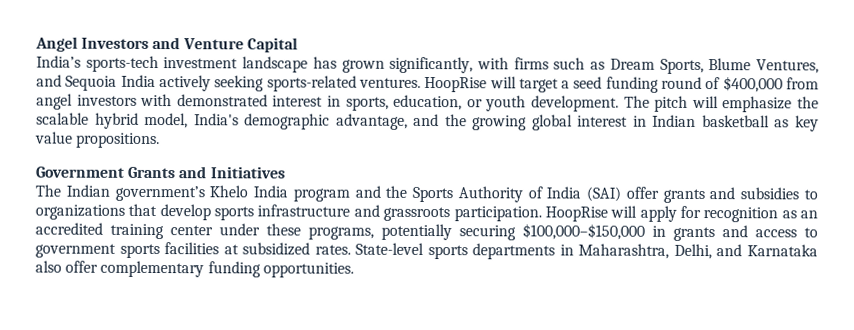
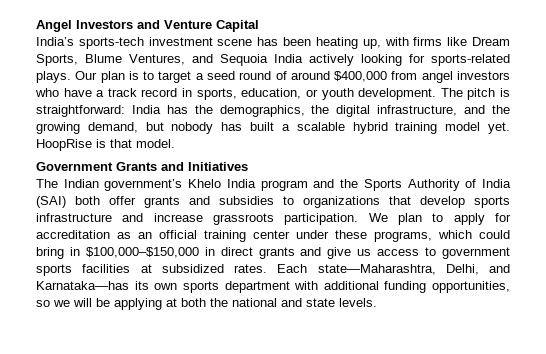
[242,56,606,74] landscape has grown significantly, with firms such as -> [217,37,468,49] scene has been heating up, with firms like
[214,75,517,93] seeking sports-related ventures. HoopRise will -> [361,54,510,66] [36,71,155,83] looking for sports-related plays. Our plan is to
[605,76,659,93] funding -> (235, 75) none
(721, 83) none -> [290,71,330,80] around
[140,93,324,107] with demonstrated interest -> [35,88,178,97] who have a track record
[691,95,820,113] [36,112,819,132] [35,131,161,149] will emphasize the scalable hybrid model, India's demographic advantage, and the growing global interest in Indian basketball as key value propositions. -> [500,88,511,97] [36,105,511,117] [36,122,510,134] [36,139,175,151] is straightforward: India has the demographics, the digital infrastructure, and the growing demand, but nobody has built a scalable hybrid training model yet. HoopRise is that model.
(622, 194) none -> [75,196,100,205] both
(380, 210) none -> [153,213,203,222] increase
[544,205,638,222] HoopRise will -> [368,213,444,225] We plan to
[703,207,779,223] recognition -> [36,230,110,239] accreditation
[35,222,103,235] accredited -> [159,230,197,239] official
[381,223,516,241] potentially securing -> [438,230,510,239] [36,247,80,259] which could bring in
[673,225,748,242] grants and -> [220,247,372,259] direct grants and give us
[355,242,819,260] [35,260,354,278] State-level sports departments in Maharashtra, Delhi, and Karnataka also offer complementary funding opportunities. -> [277,264,510,275] [36,281,510,293] [36,298,377,310] Each state—Maharashtra, Delhi, and Karnataka—has its own sports department with additional funding opportunities, so we will be applying at both the national and state levels.

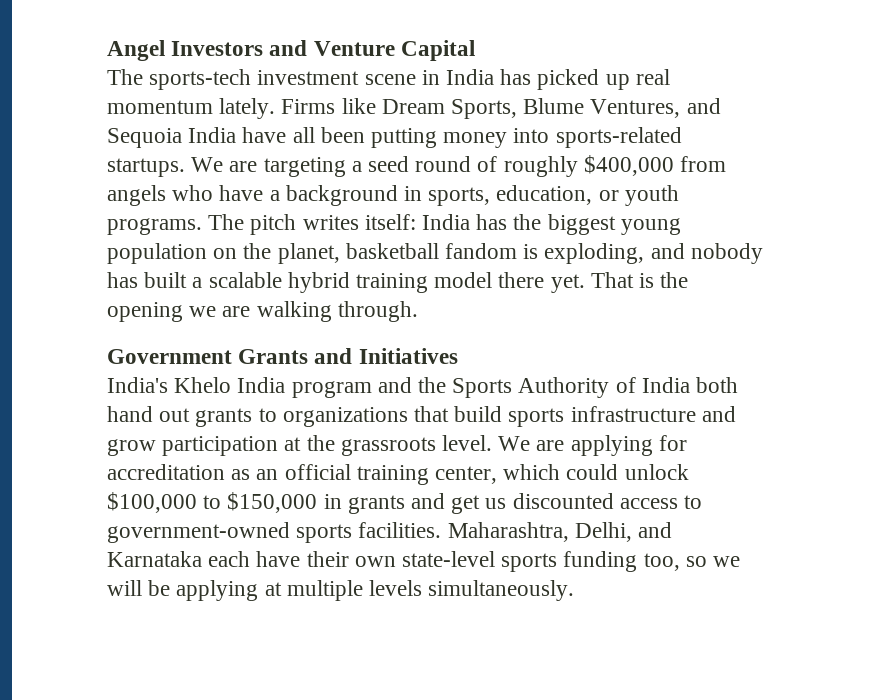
[36,37,74,46] India’s -> [107,69,143,85] The
[257,37,443,49] has been heating up, with firms -> [421,69,670,90] [107,98,336,119] in India has picked up real momentum lately. Firms
[309,54,510,66] [36,71,192,83] actively looking for sports-related plays. Our plan is to target -> [242,127,682,148] [107,157,346,177] have all been putting money into sports-related startups. We are targeting
[290,71,330,80] around -> [503,156,578,177] roughly
[421,71,510,83] angel investors -> [107,185,166,206] angels
[107,88,178,97] track record -> [285,185,398,206] background
[358,88,437,100] development. -> [107,218,202,235] programs.
[500,88,511,97] [36,105,125,117] is straightforward: -> [302,214,416,230] writes itself:
[219,105,511,117] [36,122,164,134] demographics, the digital infrastructure, and the growing demand, but -> [547,214,681,235] [107,243,685,264] biggest young population on the planet, basketball fandom is exploding, and
[487,122,510,134] [36,139,175,151] yet. HoopRise is that model. -> [498,272,689,293] [107,301,418,322] there yet. That is the opening we are walking through.
[36,179,183,191] The Indian government’s -> [107,377,168,393] India's
[36,196,274,208] (SAI) both offer grants and subsidies -> [696,377,739,393] [107,406,253,427] both hand out grants
[420,196,465,208] develop -> [454,406,503,422] build
[153,213,485,225] increase grassroots participation. We plan to apply -> [107,435,653,456] grow participation at the grassroots level. We are applying
[253,230,510,242] [36,247,511,259] [36,264,510,276] [36,281,510,293] center under these programs, which could bring in $100,000–$150,000 in direct grants and give us access to government sports facilities at subsidized rates. Each state—Maharashtra, Delhi, and Karnataka—has its own sports department with additional funding opportunities, -> [435,464,689,484] [107,492,703,514] [107,522,673,543] [107,551,680,572] center, which could unlock $100,000 to $150,000 in grants and get us discounted access to government-owned sports facilities. Maharashtra, Delhi, and Karnataka each have their own state-level sports funding too,
[181,298,377,307] both the national and state levels. -> [286,580,575,601] multiple levels simultaneously.

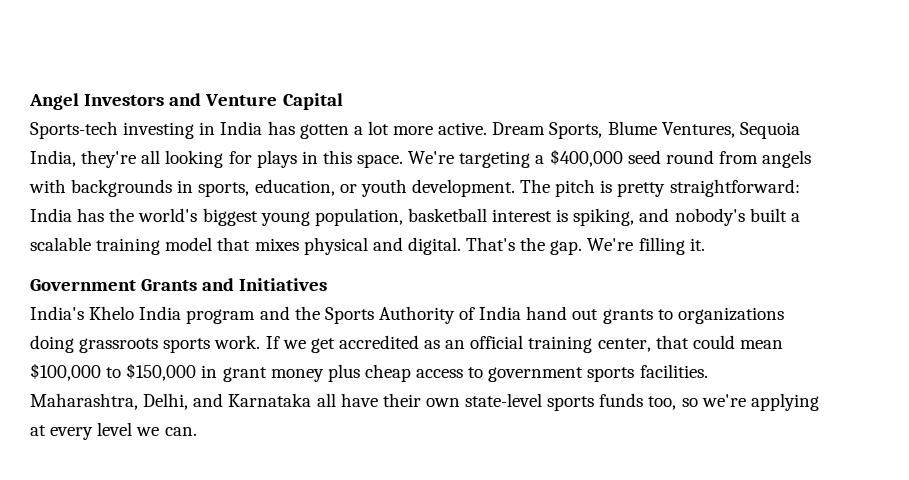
[107,69,670,90] [107,98,721,119] [107,127,682,148] [107,157,258,177] The sports-tech investment scene in India has picked up real momentum lately. Firms like Dream Sports, Blume Ventures, and Sequoia India have all been putting money into sports-related startups. We are -> [30,121,800,139] [30,150,455,168] Sports-tech investing in India has gotten a lot more active. Dream Sports, Blume Ventures, Sequoia India, they're all looking for plays in this space. We're
(362, 166) none -> [549,149,623,167] $400,000
[477,155,727,177] [107,185,398,206] of roughly $400,000 from angels who have a background -> [718,150,812,168] [29,179,173,197] from angels with backgrounds
[107,218,202,235] programs. -> [411,179,515,197] development.
[302,214,416,230] writes itself: -> [600,179,800,197] is pretty straightforward:
(542, 222) none -> [138,208,198,222] world's
[107,243,763,264] [107,272,138,288] population on the planet, basketball fandom is exploding, and nobody has -> [314,208,745,226] population, basketball interest is spiking, and nobody's
[287,272,350,293] hybrid -> (91, 244) none
[498,272,689,293] [107,301,418,322] there yet. That is the opening we are walking through. -> [217,237,705,255] that mixes physical and digital. That's the gap. We're filling it.
[696,377,739,393] both -> (522, 313) none
[414,406,736,427] [107,435,687,456] [107,464,225,480] that build sports infrastructure and grow participation at the grassroots level. We are applying for accreditation -> [30,335,419,353] doing grassroots sports work. If we get accredited
[503,464,689,480] which could unlock -> [655,335,783,349] that could mean
[347,493,614,514] grants and get us discounted -> [222,364,411,382] grant money plus cheap
[107,522,290,543] government-owned -> [488,367,584,382] government
[208,551,251,567] each -> [316,393,336,407] all
[563,551,638,572] funding -> [599,393,644,407] funds
[713,556,741,567] [107,580,575,601] we will be applying at multiple levels simultaneously. -> [701,393,819,411] [30,422,197,440] we're applying at every level we can.

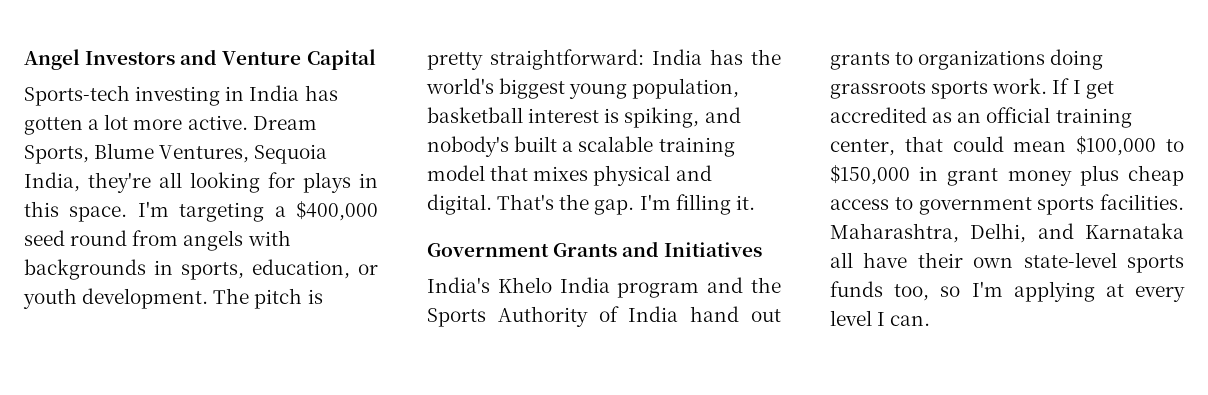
[408,151,455,164] We're -> [137,201,169,217] I'm
[587,238,634,251] We're -> [639,194,671,210] I'm
[282,340,306,349] we -> [1072,80,1081,94] I
[701,394,746,407] we're -> [971,281,1003,297] I'm
[136,427,160,436] we -> [877,312,886,326] I

